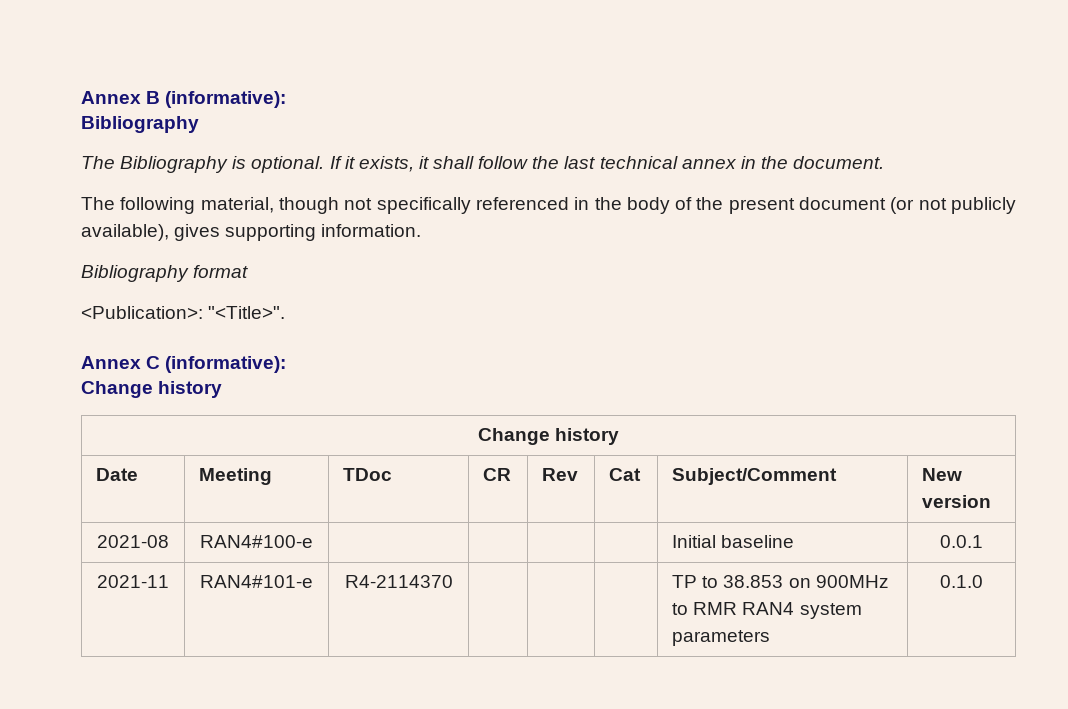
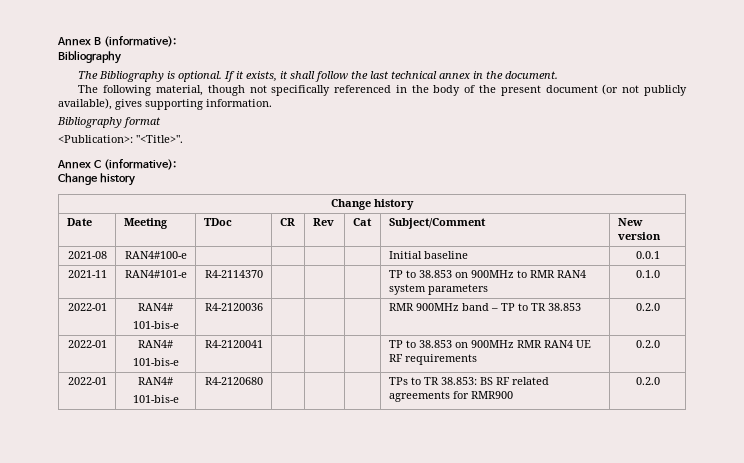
(983, 581) none -> [67,303,107,311] [138,303,173,311] [132,321,179,329] [204,303,263,311] [388,303,581,311] [635,303,660,311] [67,340,107,348] [138,340,173,348] [132,358,179,366] [204,340,263,348] [388,340,591,348] [388,354,477,365] [635,340,660,348] [67,377,107,385] [138,377,173,385] [132,395,179,403] [204,377,263,385] [388,377,549,385] [388,391,513,402] [635,377,660,385] // 2022-01 | RAN4# // 101-bis-e | R4-2120036 | | | | RMR 900MHz band – TP to TR 38.853 | 0.2.0 // 2022-01 | RAN4# // 101-bis-e | R4-2120041 | | | | TP to 38.853 on 900MHz RMR RAN4 UE RF requirements | 0.2.0 // 2022-01 | RAN4# // 101-bis-e | R4-2120680 | | | | TPs to TR 38.853: BS RF related agreements for RMR900 | 0.2.0

